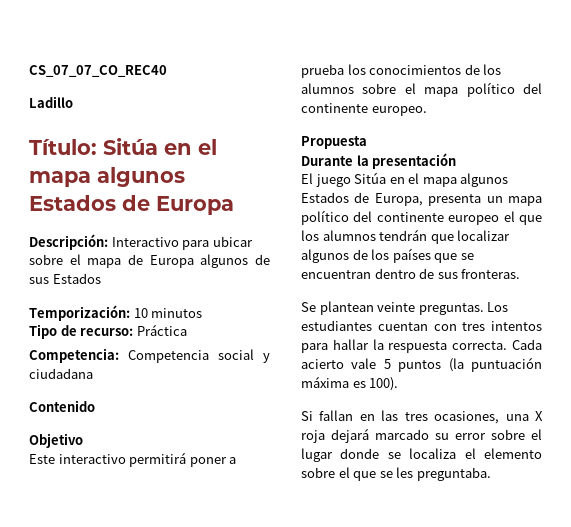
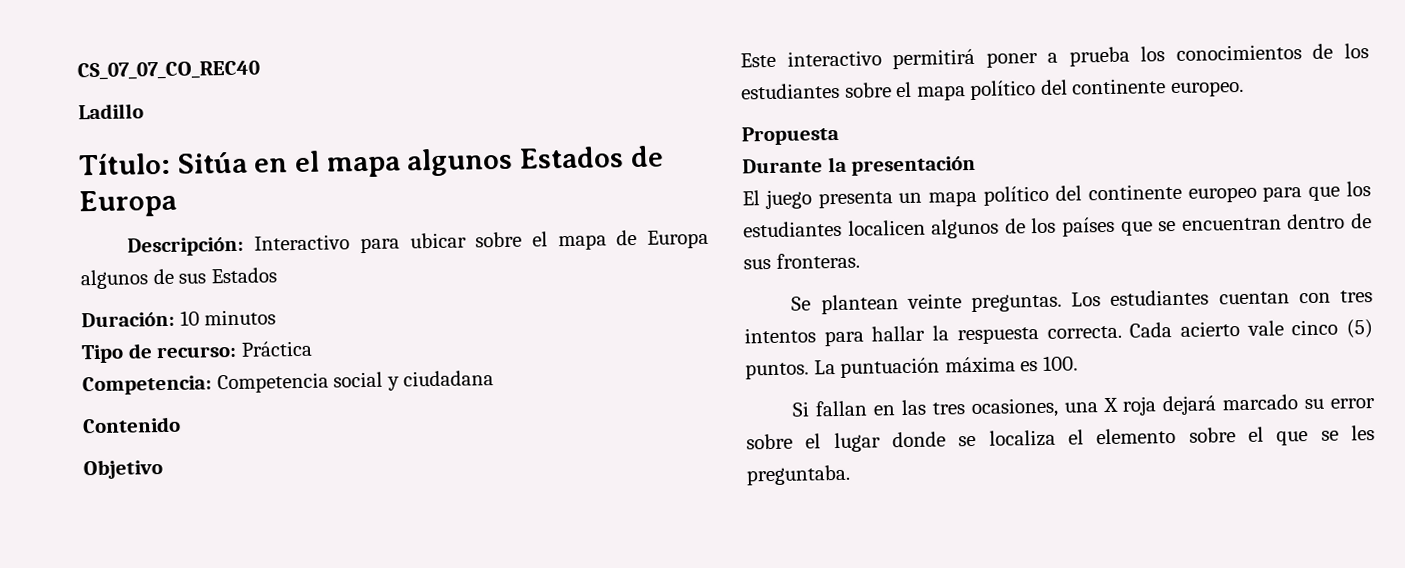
[29,305,130,321] Temporización: -> [81,311,175,328] Duración:
[301,83,354,94] alumnos -> [741,82,840,100] estudiantes
[354,172,509,187] [301,192,423,206] Sitúa en el mapa algunos Estados de Europa, -> (812, 199) none
[503,211,515,222] el -> [1262,186,1303,202] para
[322,229,511,244] alumnos tendrán que localizar -> [743,219,926,238] estudiantes localicen
[383,358,464,372] 5 puntos (la -> [1291,319,1373,339] [745,360,836,380] cinco (5) puntos. La
[369,377,399,391] 100). -> [1042,355,1078,371] 100.

